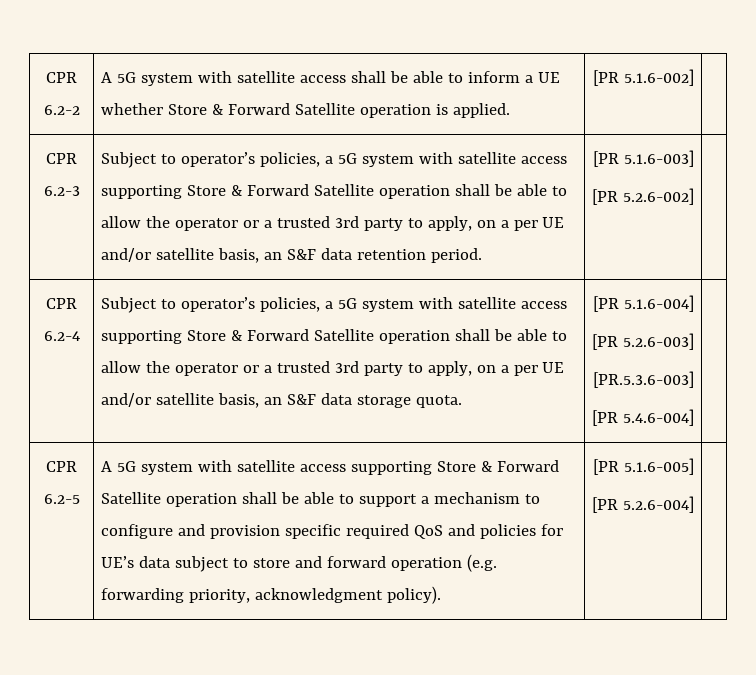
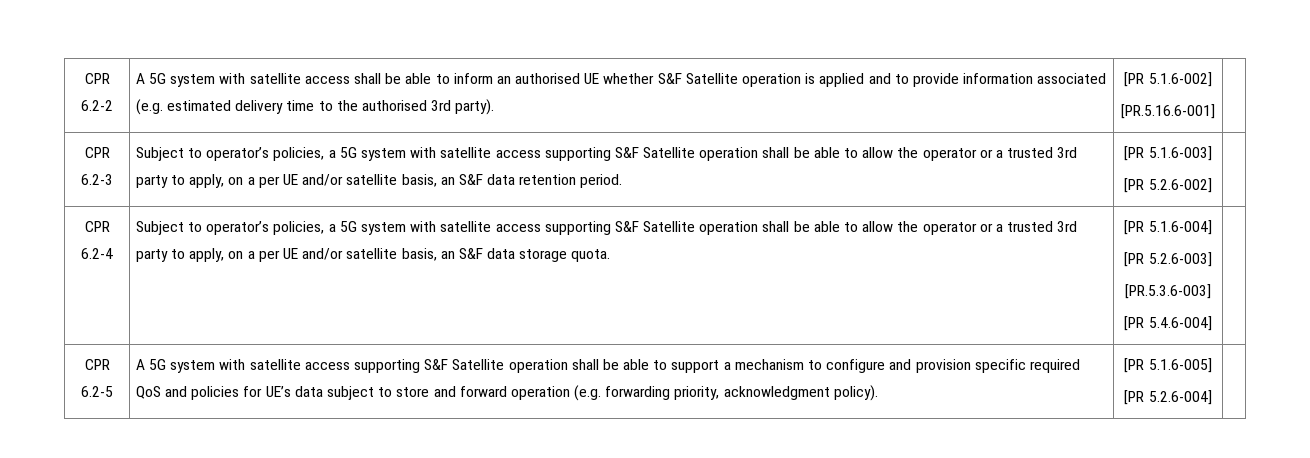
[524,72,560,83] [100,103,510,118] a UE whether Store & Forward Satellite operation is applied. -> [496,73,1107,87] [135,99,495,115] an authorised UE whether S&F Satellite operation is applied and to provide information associated (e.g. estimated delivery time to the authorised 3rd party).
(694, 77) none -> [1121,104,1215,119] // [PR.5.16.6-001]
[186,184,309,196] Store & Forward -> [614,147,639,158] S&F
[186,329,309,341] Store & Forward -> [614,221,639,232] S&F
[436,460,559,472] Store & Forward -> [424,359,449,370] S&F

